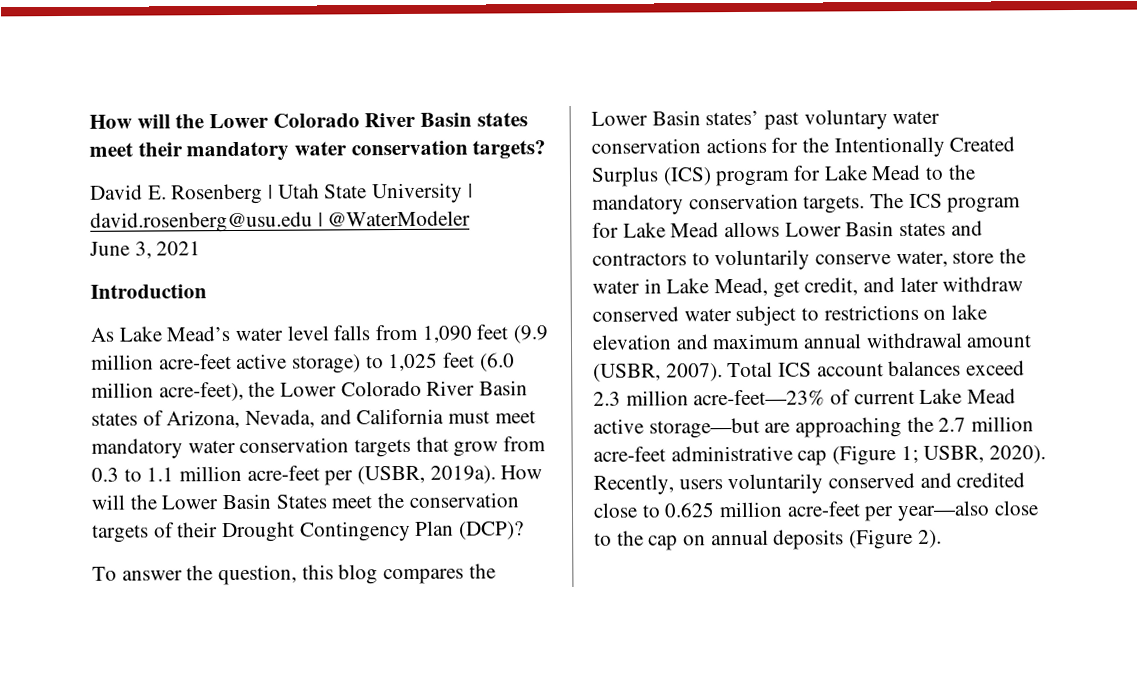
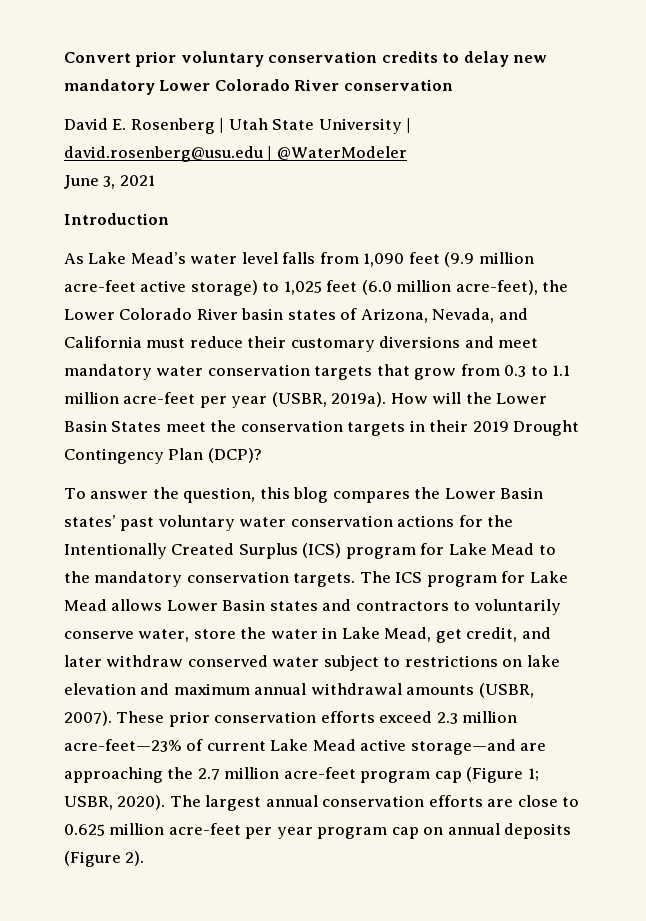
[89,112,528,129] [89,140,547,162] How will the Lower Colorado River Basin states meet their mandatory water conservation targets? -> [64,51,548,67] [64,79,453,95] Convert prior voluntary conservation credits to delay new mandatory Lower Colorado River conservation
[479,380,529,396] Basin -> [241,308,284,320] basin
(491, 417) none -> [189,336,494,352] reduce their customary diversions and
(354, 478) none -> [231,396,268,408] year
[153,522,219,538] of their -> [409,420,509,432] in their 2019
[966,334,1033,348] amount -> [406,685,475,695] amounts
[727,360,962,378] Total ICS account balances -> [116,711,375,727] These prior conservation efforts
[648,417,760,439] storage—but -> [410,739,516,755] storage—and
[670,445,793,462] administrative -> [360,771,431,783] program
[593,472,1026,495] Recently, users voluntarily conserved and credited -> [169,795,514,811] The largest annual conservation efforts are
[897,500,1039,522] [594,530,644,546] year—also close to the -> [276,827,388,839] year program

